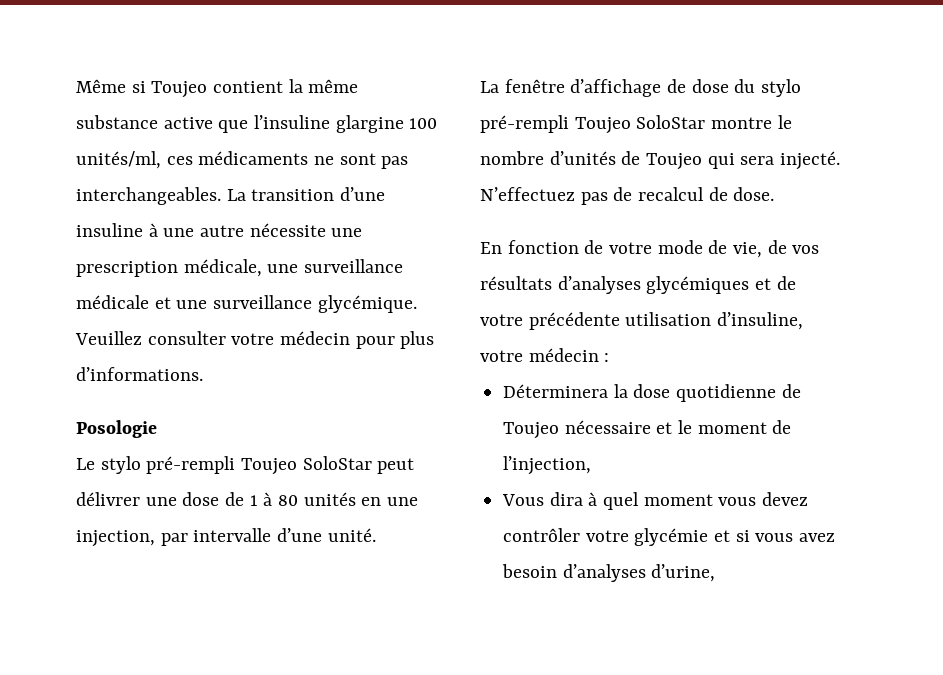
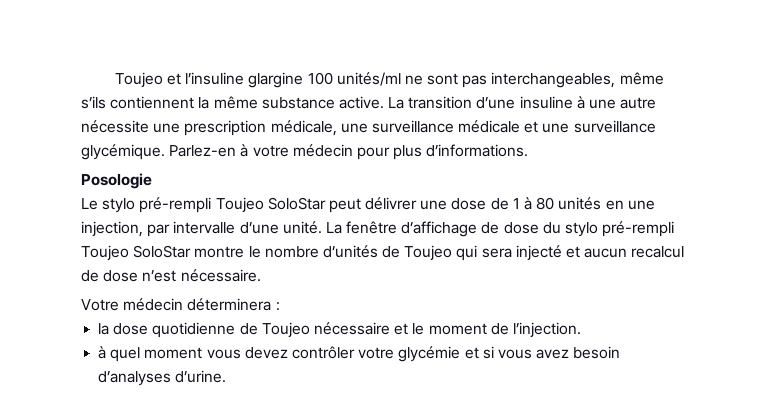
[76,79,359,98] [76,115,438,133] [76,151,409,169] [76,187,221,205] Même si Toujeo contient la même substance active que l’insuline glargine 100 unités/ml, ces médicaments ne sont pas interchangeables. -> [114,72,664,88] [81,96,384,109] Toujeo et l’insuline glargine 100 unités/ml ne sont pas interchangeables, même s’ils contiennent la même substance active.
[75,331,226,345] Veuillez consulter -> [169,144,249,157] Parlez-en à
(376, 535) // -> (322, 227) none
[780,151,841,170] [480,187,775,205] [480,240,820,258] [480,276,796,294] [480,312,804,330] [480,348,599,362] injecté. N’effectuez pas de recalcul de dose. // En fonction de votre mode de vie, de vos résultats d’analyses glycémiques et de votre précédente utilisation d’insuline, votre médecin -> [515,245,685,261] [81,269,261,282] [81,298,272,311] injecté et aucun recalcul de dose n’est nécessaire. // Votre médecin déterminera
[503,384,609,398] Déterminera -> (280, 306) none
[503,456,592,475] [502,492,583,506] l’injection, // Vous dira -> [512,322,581,338] l’injection. //
[651,564,716,582] d’urine, -> [175,370,227,383] d’urine.

